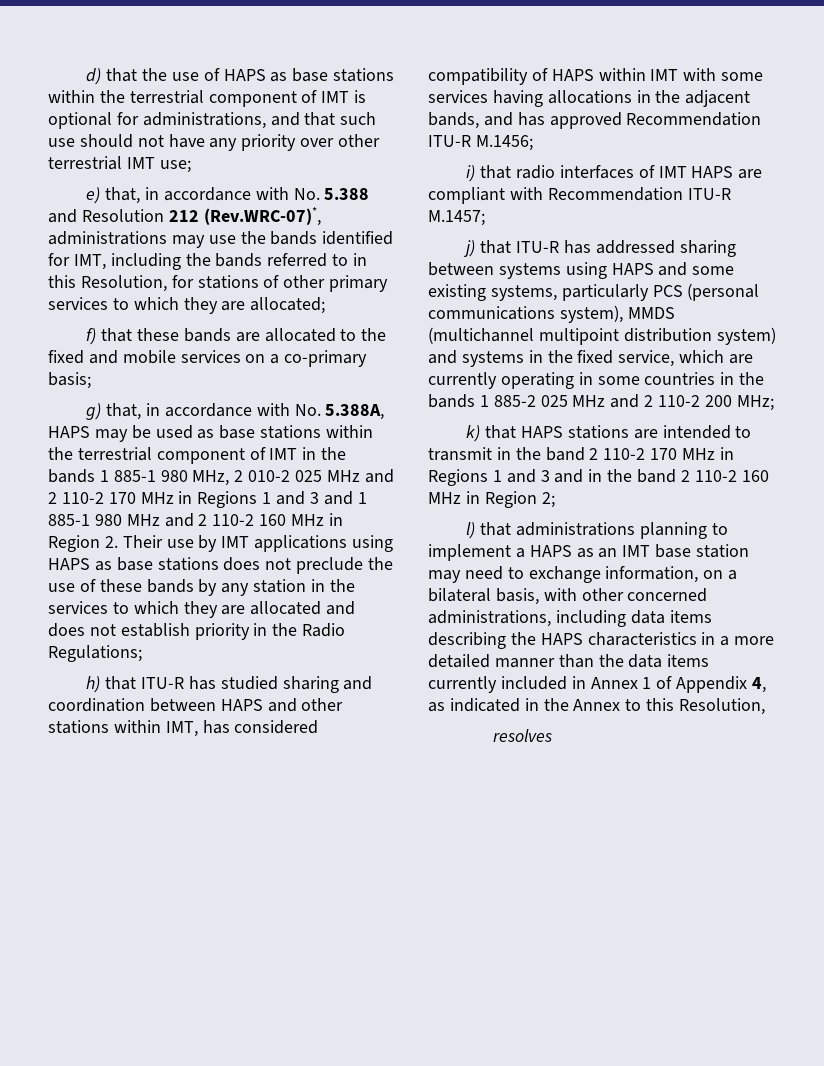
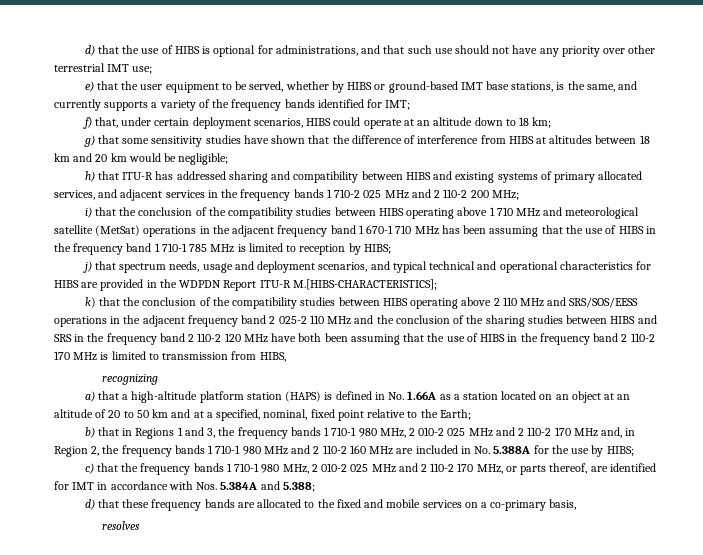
[223,68,395,82] [48,90,350,107] HAPS as base stations within the terrestrial component of IMT -> [174,46,200,54] HIBS
[105,187,370,204] [48,207,321,226] [48,231,394,248] [48,253,368,270] [48,275,389,292] [48,297,326,314] [86,328,97,345] that, in accordance with No. 5.388 and Resolution 212 (Rev.WRC-07)*, administrations may use the bands identified for IMT, including the bands referred to in this Resolution, for stations of other primary services to which they are allocated; // f) -> [96,81,638,93] [54,99,411,111] [82,117,552,129] [83,135,650,147] [54,153,229,165] [84,171,643,183] [54,189,519,201] [84,207,640,219] [54,225,656,237] [54,243,391,255] [82,261,652,273] [54,279,437,291] [84,297,639,309] [54,315,657,327] [54,333,655,345] [54,351,286,362] [101,374,158,385] [84,391,631,403] [54,409,471,421] [84,427,636,439] [54,445,634,457] [84,463,656,475] [54,481,315,492] [84,499,95,510] that the user equipment to be served, whether by HIBS or ground-based IMT base stations, is the same, and currently supports a variety of the frequency bands identified for IMT; // f) that, under certain deployment scenarios, HIBS could operate at an altitude down to 18 km; // g) that some sensitivity studies have shown that the difference of interference from HIBS at altitudes between 18 km and 20 km would be negligible; // h) that ITU-R has addressed sharing and compatibility between HIBS and existing systems of primary allocated services, and adjacent services in the frequency bands 1 710-2 025 MHz and 2 110-2 200 MHz; // i) that the conclusion of the compatibility studies between HIBS operating above 1 710 MHz and meteorological satellite (MetSat) operations in the adjacent frequency band 1 670-1 710 MHz has been assuming that the use of HIBS in the frequency band 1 710-1 785 MHz is limited to reception by HIBS; // j) that spectrum needs, usage and deployment scenarios, and typical technical and operational characteristics for HIBS are provided in the WDPDN Report ITU-R M.[HIBS-CHARACTERISTICS]; // k) that the conclusion of the compatibility studies between HIBS operating above 2 110 MHz and SRS/SOS/EESS operations in the adjacent frequency band 2 025-2 110 MHz and the conclusion of the sharing studies between HIBS and SRS in the frequency band 2 110-2 120 MHz have both been assuming that the use of HIBS in the frequency band 2 110-2 170 MHz is limited to transmission from HIBS, // recognizing // a) that a high-altitude platform station (HAPS) is defined in No. 1.66A as a station located on an object at an altitude of 20 to 50 km and at a specified, nominal, fixed point relative to the Earth; // b) that in Regions 1 and 3, the frequency bands 1 710-1 980 MHz, 2 010-2 025 MHz and 2 110-2 170 MHz and, in Region 2, the frequency bands 1 710-1 980 MHz and 2 110-2 160 MHz are included in No. 5.388A for the use by HIBS; // c) that the frequency bands 1 710-1 980 MHz, 2 010-2 025 MHz and 2 110-2 170 MHz, or parts thereof, are identified for IMT in accordance with Nos. 5.384A and 5.388; // d)
(179, 334) none -> [151,499,202,511] frequency
[48,372,91,389] [86,403,385,420] [48,425,374,442] [48,447,347,464] [48,469,394,486] [48,491,367,508] [48,513,343,527] [48,535,394,552] [48,557,394,574] [48,579,355,596] [48,601,356,618] [48,623,346,640] [48,645,142,662] [86,676,373,693] [48,698,344,712] [48,720,319,737] [428,68,764,85] [428,90,751,107] [428,112,762,129] [428,135,533,151] [466,165,763,182] [428,187,731,204] [428,210,485,226] [463,240,736,257] [428,262,735,279] [428,283,760,301] [428,305,675,323] [428,327,776,345] [428,350,754,367] [428,372,765,389] [428,394,774,411] [466,425,752,442] [428,447,734,461] [428,469,769,486] [428,491,555,508] [466,522,728,539] [428,544,750,561] [428,566,738,583] [428,588,708,605] [428,610,712,627] [428,632,775,649] [428,654,710,668] [428,676,767,693] [428,698,766,715] basis; // g) that, in accordance with No. 5.388A, HAPS may be used as base stations within the terrestrial component of IMT in the bands 1 885-1 980 MHz, 2 010-2 025 MHz and 2 110-2 170 MHz in Regions 1 and 3 and 1 885-1 980 MHz and 2 110-2 160 MHz in Region 2. Their use by IMT applications using HAPS as base stations does not preclude the use of these bands by any station in the services to which they are allocated and does not establish priority in the Radio Regulations; // h) that ITU-R has studied sharing and coordination between HAPS and other stations within IMT, has considered compatibility of HAPS within IMT with some services having allocations in the adjacent bands, and has approved Recommendation ITU-R M.1456; // i) that radio interfaces of IMT HAPS are compliant with Recommendation ITU-R M.1457; // j) that ITU-R has addressed sharing between systems using HAPS and some existing systems, particularly PCS (personal communications system), MMDS (multichannel multipoint distribution system) and systems in the fixed service, which are currently operating in some countries in the bands 1 885-2 025 MHz and 2 110-2 200 MHz; // k) that HAPS stations are intended to transmit in the band 2 110-2 170 MHz in Regions 1 and 3 and in the band 2 110-2 160 MHz in Region 2; // l) that administrations planning to implement a HAPS as an IMT base station may need to exchange information, on a bilateral basis, with other concerned administrations, including data items describing the HAPS characteristics in a more detailed manner than the data items currently included in Annex 1 of Appendix 4, as indicated in the Annex to this Resolution, -> [549,499,577,510] basis,

